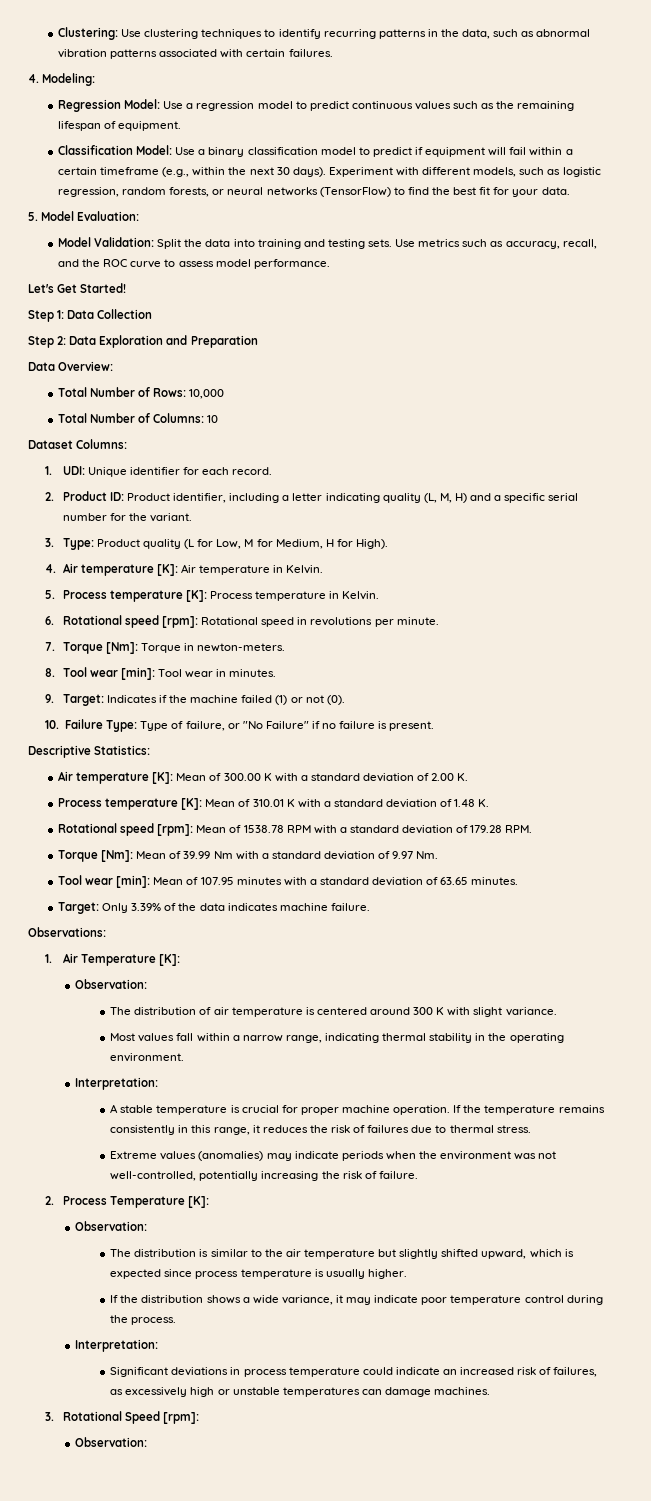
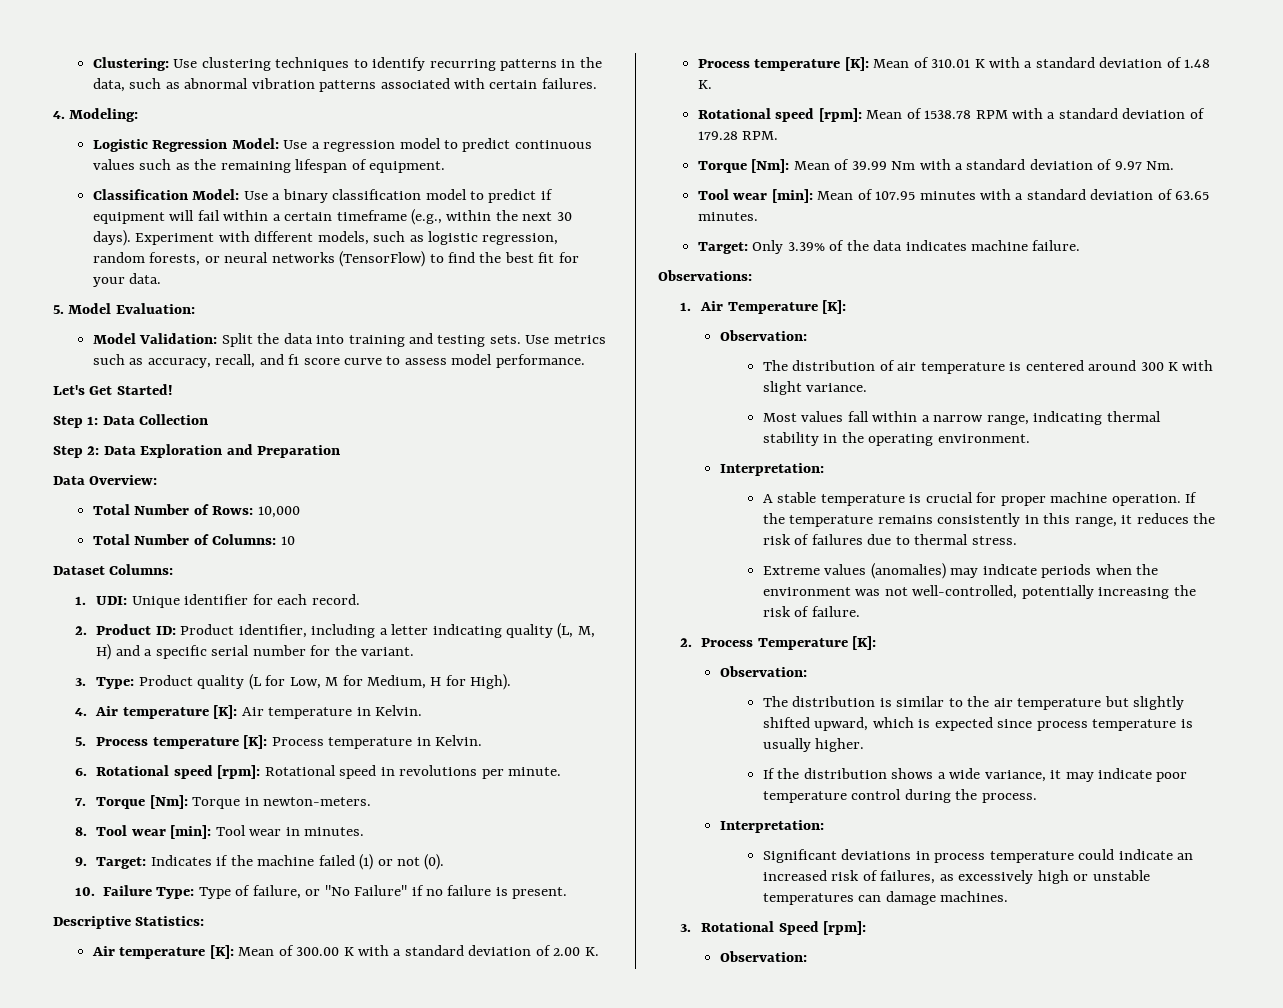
(96, 79) none -> [92,139,148,152] Logistic
[82,259,128,267] the ROC -> [288,354,340,365] f1 score

